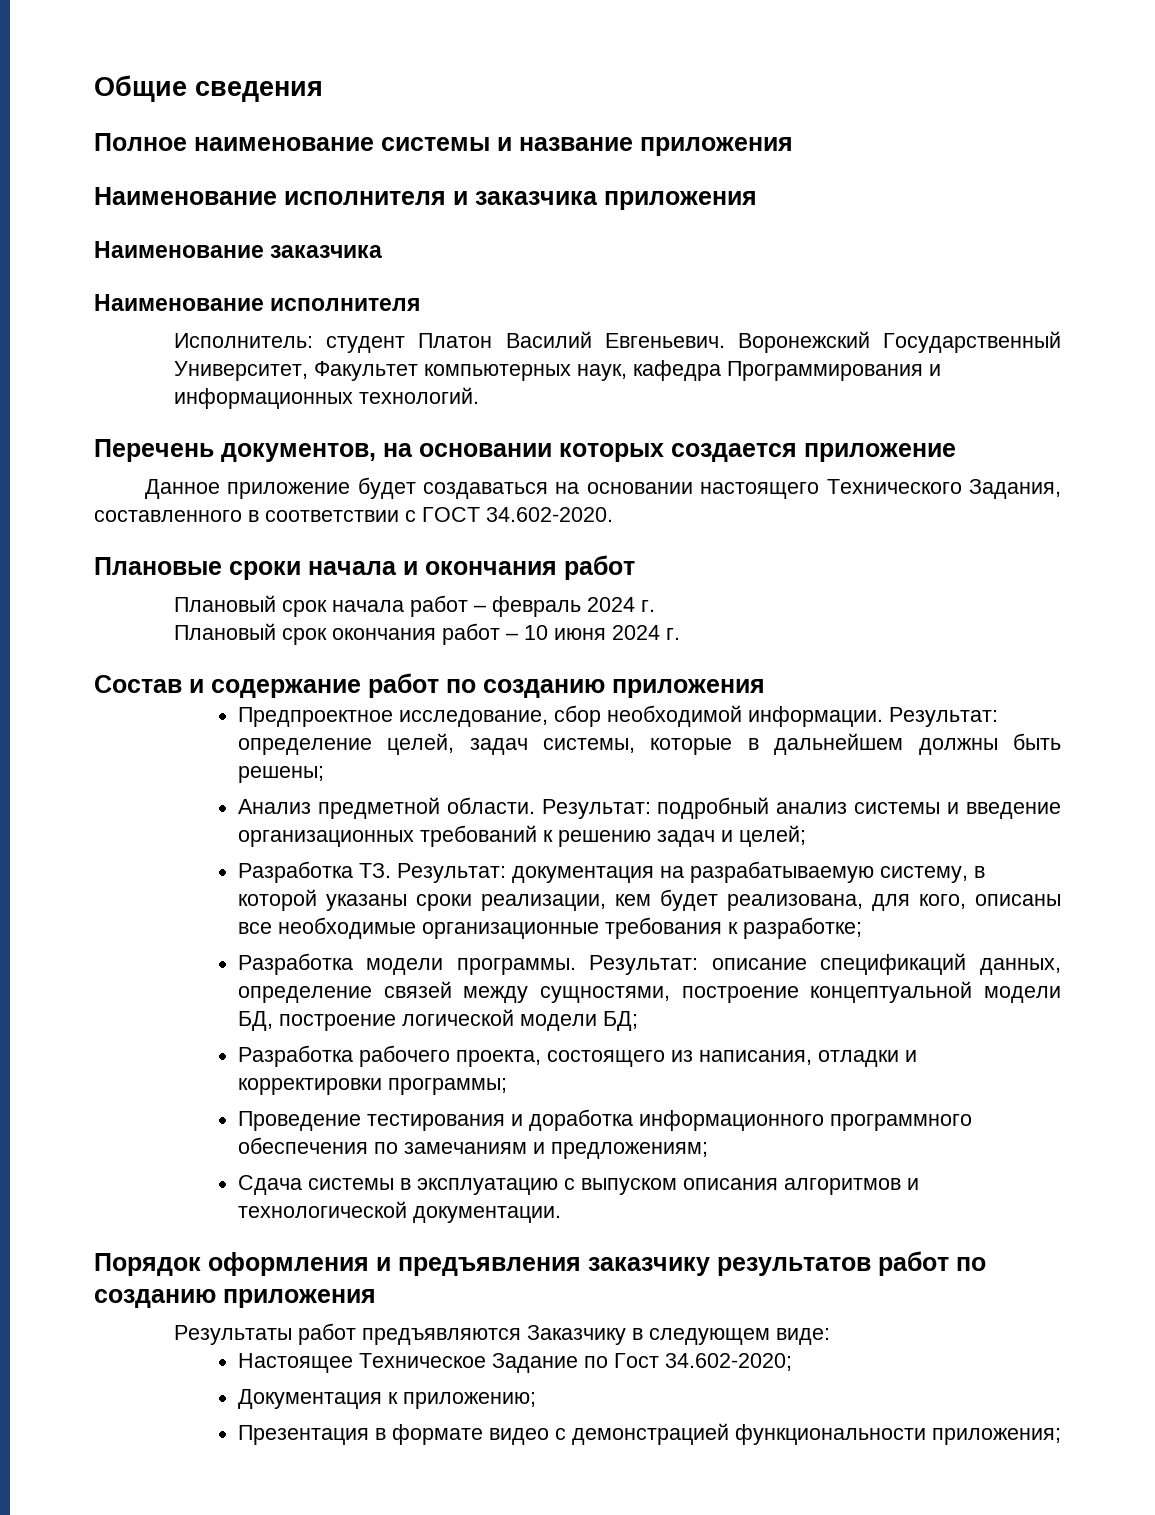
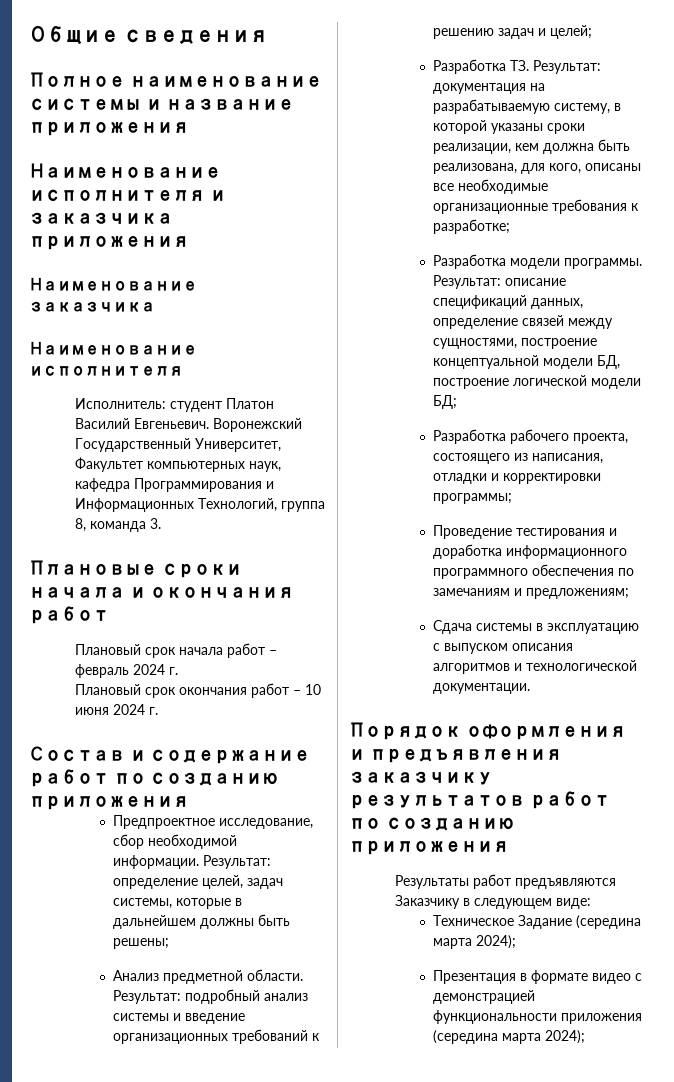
[174,387,480,409] [94,439,956,462] [144,477,1061,499] [94,507,613,522] информационных технологий. // Перечень документов, на основании которых создается приложение // Данное приложение будет создаваться на основании настоящего Технического Задания, составленного в соответствии с ГОСТ 34.602-2020. -> [74,498,325,512] [74,518,161,532] Информационных Технологий, группа 8, команда 3.
[659,889,718,911] будет -> [542,139,630,154] должна быть
[237,1353,353,1373] Настоящее -> (591, 903) none
[583,1353,792,1371] [237,1389,536,1409] по Гост 34.602-2020; // Документация к приложению; -> [575,915,641,929] [432,935,516,949] (середина марта 2024);
[931,1428,1061,1445] приложения; -> [560,1013,642,1024] [432,1030,585,1044] приложения (середина марта 2024);

